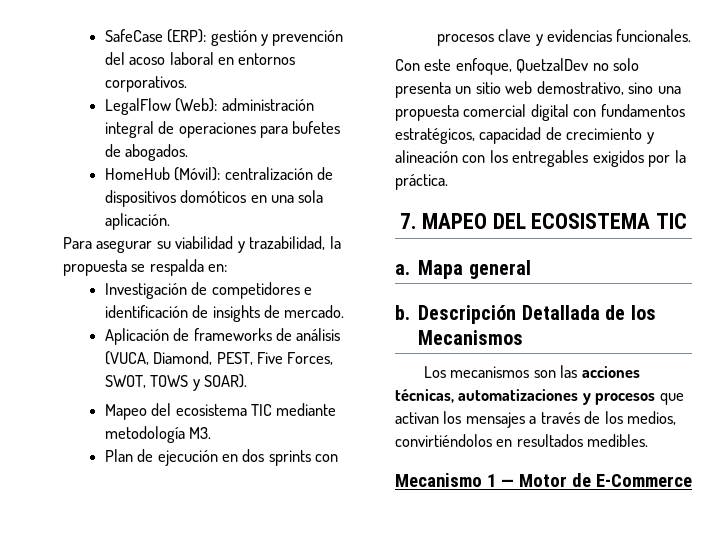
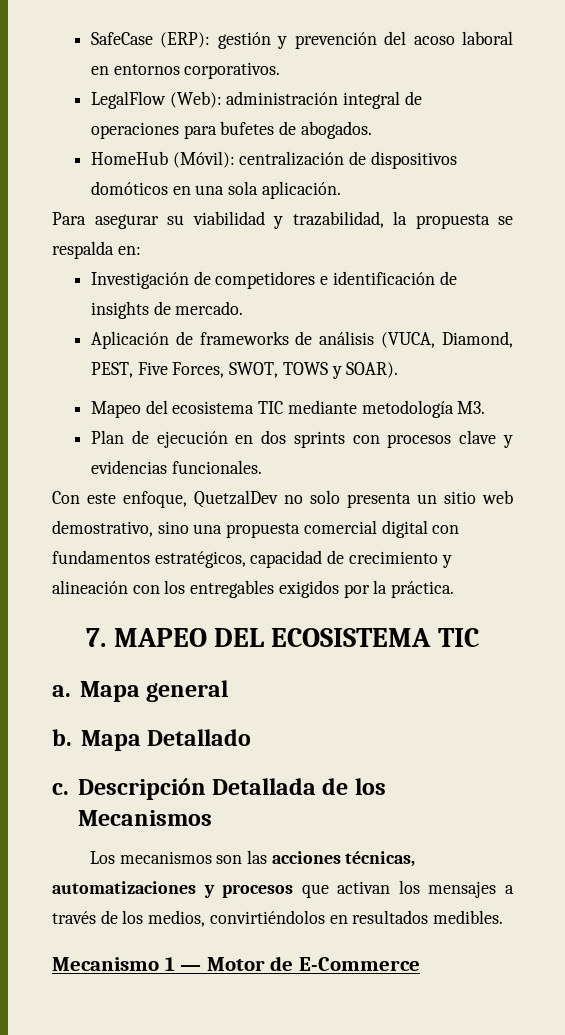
(410, 312) none -> [80,729,252,751] [52,783,69,795] Mapa Detallado // c.

